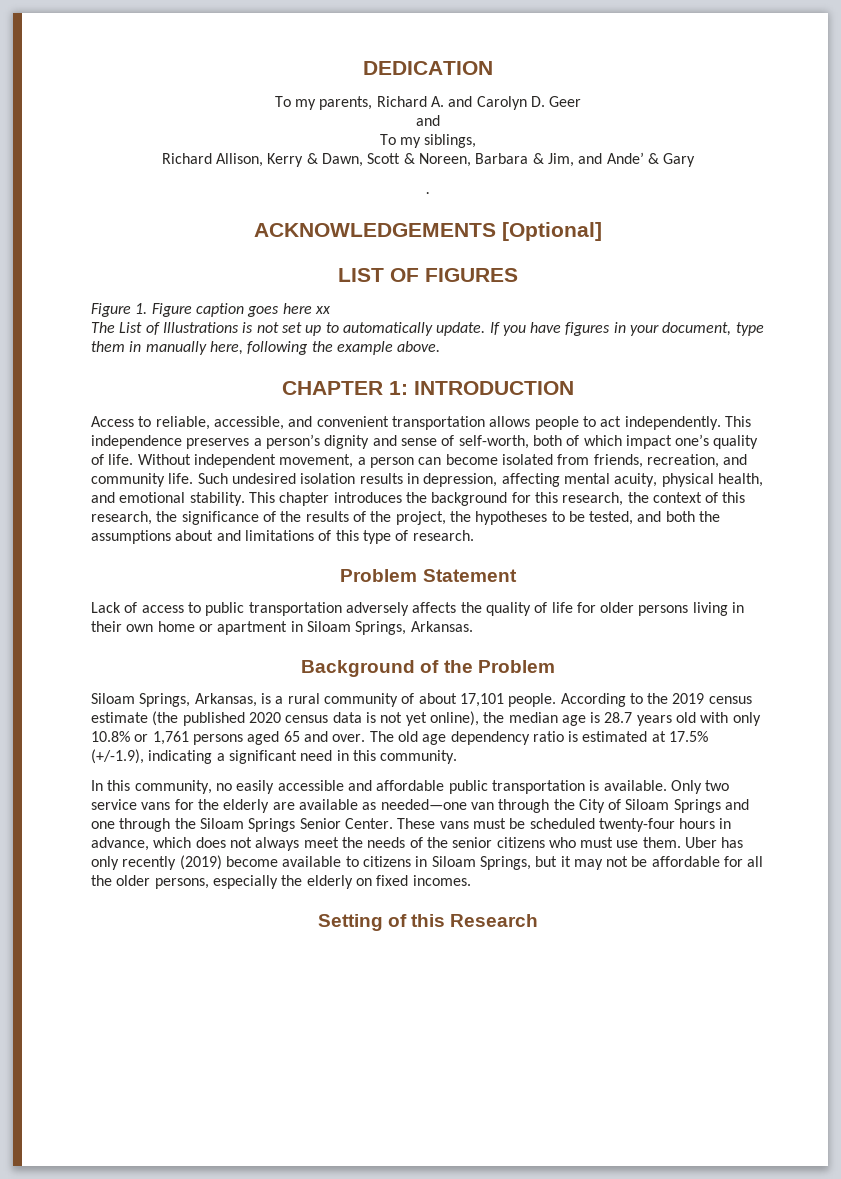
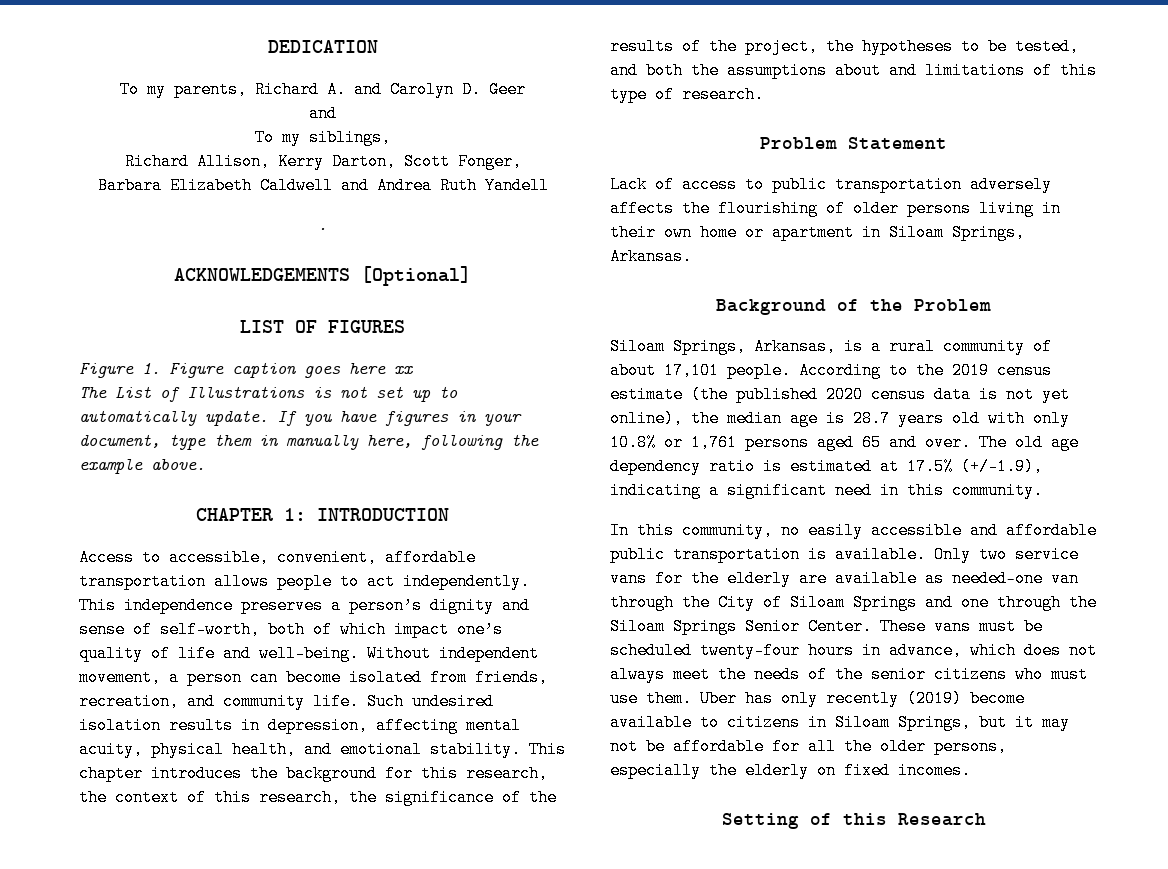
[306,152,696,167] & Dawn, Scott & Noreen, Barbara & Jim, and Ande’ & Gary -> [331,153,522,170] [97,177,549,194] Darton, Scott Fonger, // Barbara Elizabeth Caldwell and Andrea Ruth Yandell
[155,416,389,430] reliable, accessible, and convenient -> [169,549,476,566] accessible, convenient, affordable
[108,454,134,465] life. -> [178,645,359,662] life and well-being.
[485,602,596,616] quality of life for -> [718,200,845,217] flourishing of

